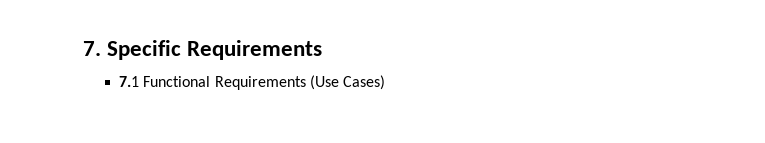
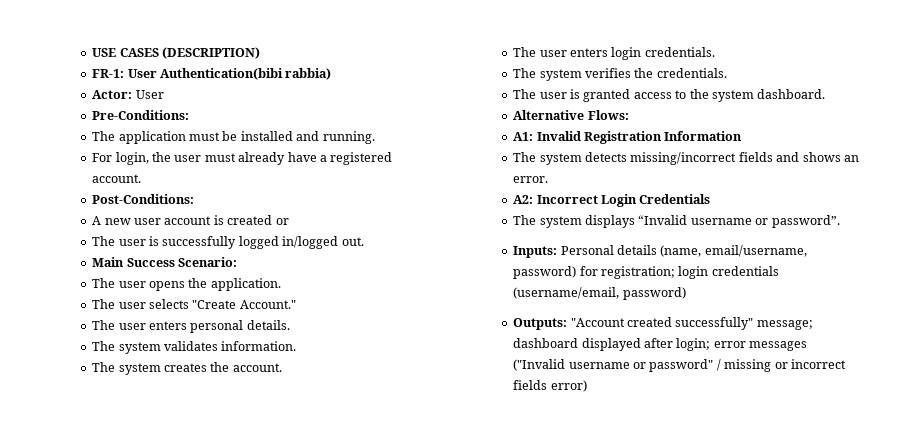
[83,40,323,60] [118,75,386,90] 7. Specific Requirements // 7.1 Functional Requirements (Use Cases) -> [92,47,261,59] [92,68,332,80] [92,90,164,99] [92,110,190,120] [92,131,375,144] [92,152,393,165] [92,174,142,183] [92,194,195,204] [92,215,289,225] [92,236,364,249] [92,257,238,267] [92,278,281,291] [92,299,296,309] [92,320,290,333] [92,341,297,354] [92,362,282,375] [513,47,715,60] [513,68,727,81] [513,89,826,102] [513,110,629,120] [513,131,743,144] [513,152,859,165] [513,176,549,183] [513,194,711,207] [513,215,840,228] [513,245,807,258] [513,266,779,279] [513,287,686,300] [513,317,813,330] [513,338,808,351] [513,359,846,372] [513,380,587,392] USE CASES (DESCRIPTION) // FR-1: User Authentication(bibi rabbia) // Actor: User // Pre-Conditions: // The application must be installed and running. // For login, the user must already have a registered account. // Post-Conditions: // A new user account is created or // The user is successfully logged in/logged out. // Main Success Scenario: // The user opens the application. // The user selects "Create Account." // The user enters personal details. // The system validates information. // The system creates the account. // The user enters login credentials. // The system verifies the credentials. // The user is granted access to the system dashboard. // Alternative Flows: // A1: Invalid Registration Information // The system detects missing/incorrect fields and shows an error. // A2: Incorrect Login Credentials // The system displays “Invalid username or password”. // Inputs: Personal details (name, email/username, password) for registration; login credentials (username/email, password) // Outputs: "Account created successfully" message; dashboard displayed after login; error messages ("Invalid username or password" / missing or incorrect fields error)

